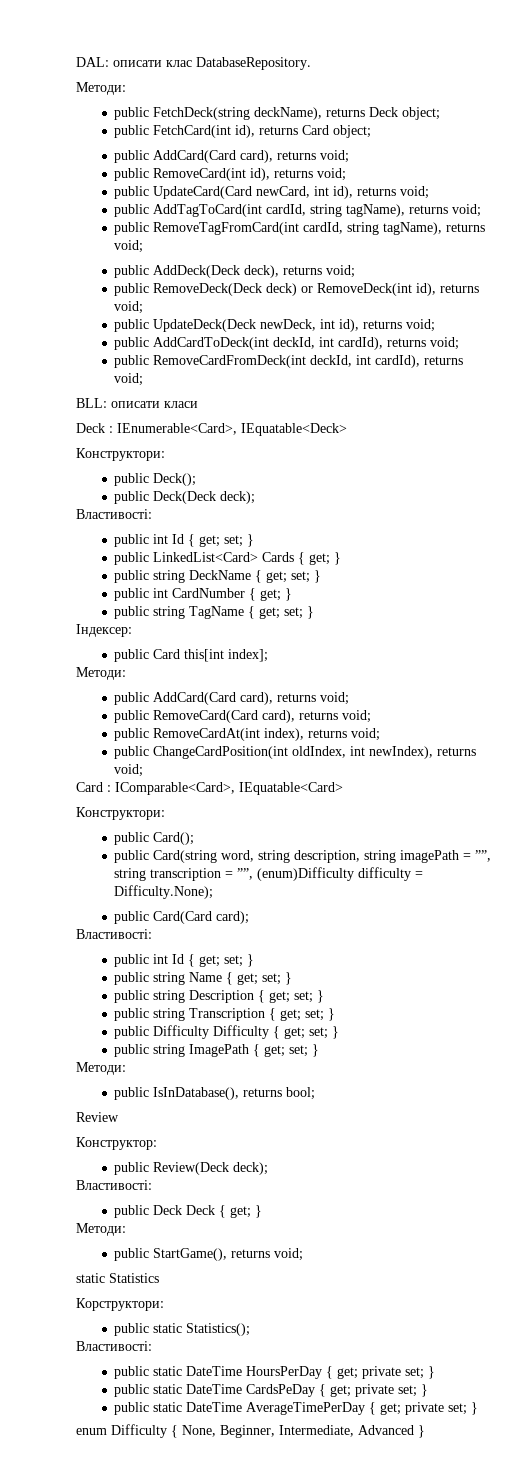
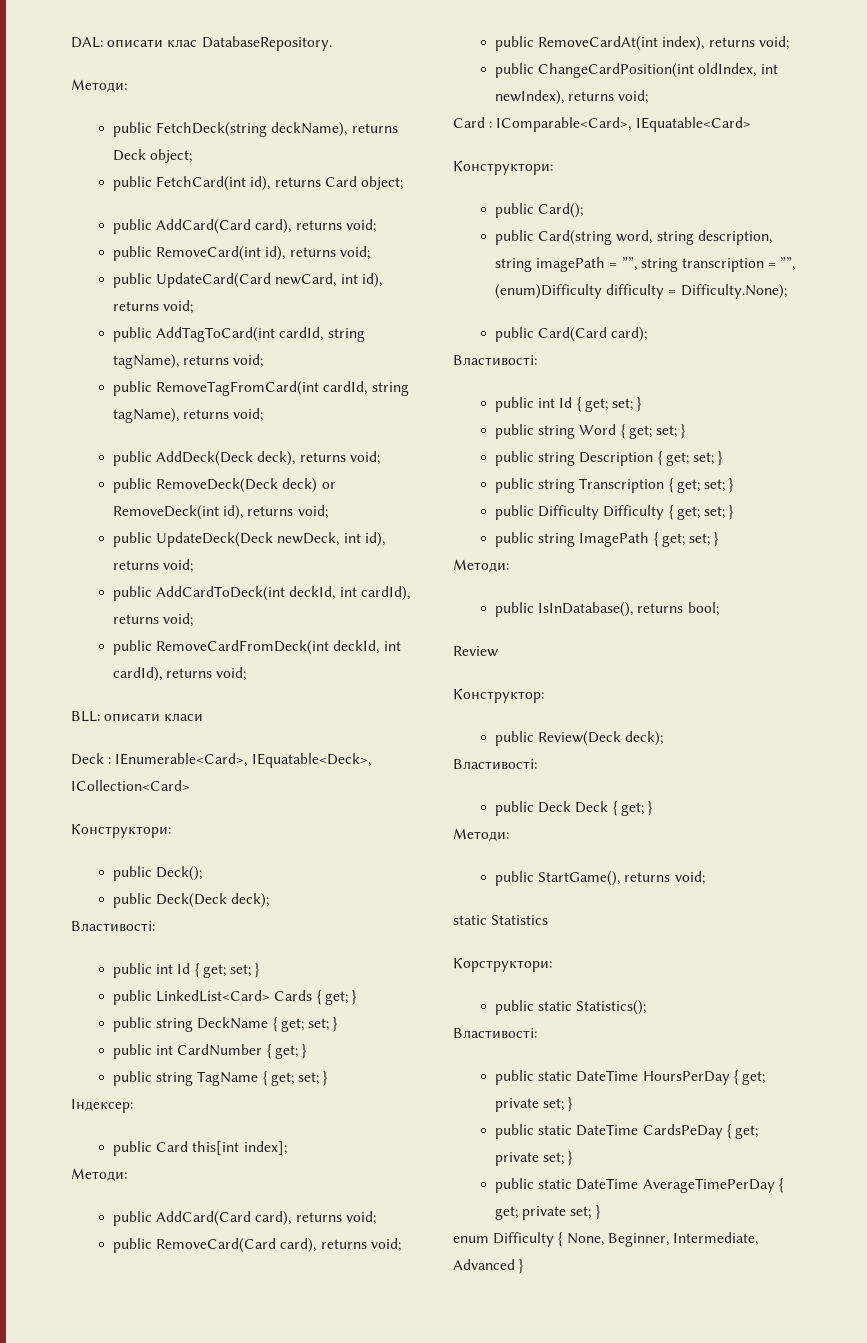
[241,423,347,436] IEquatable<Deck> -> [251,753,371,768] [71,780,190,791] IEquatable<Deck>, ICollection<Card>
[189,972,223,982] Name -> [579,424,617,435] Word

